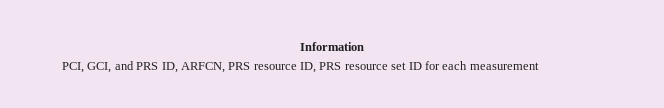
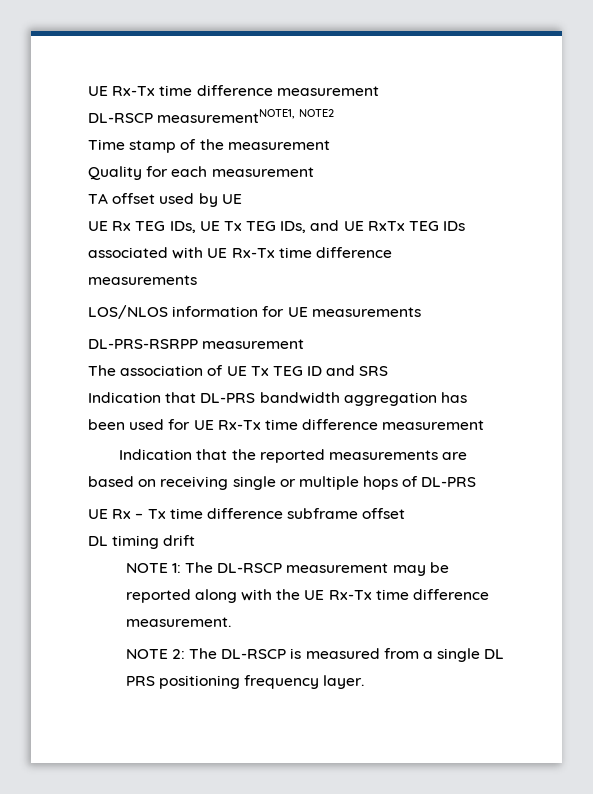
[300,42,364,51] [62,61,539,73] Information // PCI, GCI, and PRS ID, ARFCN, PRS resource ID, PRS resource set ID for each measurement -> [88,85,379,96] [88,109,335,123] [88,139,330,153] [88,166,314,180] [88,193,242,207] [88,220,466,233] [88,247,392,259] [88,275,197,285] [88,305,421,319] [88,339,305,349] [88,365,389,376] [88,392,467,406] [88,419,485,430] [119,449,468,463] [88,476,477,490] [88,508,406,519] [88,535,196,549] [125,562,449,576] [125,589,489,603] [125,617,231,627] [125,648,505,662] [125,675,365,689] UE Rx-Tx time difference measurement // DL-RSCP measurementNOTE1, NOTE2 // Time stamp of the measurement // Quality for each measurement // TA offset used by UE // UE Rx TEG IDs, UE Tx TEG IDs, and UE RxTx TEG IDs associated with UE Rx-Tx time difference measurements // LOS/NLOS information for UE measurements // DL-PRS-RSRPP measurement // The association of UE Tx TEG ID and SRS // Indication that DL-PRS bandwidth aggregation has been used for UE Rx-Tx time difference measurement // Indication that the reported measurements are based on receiving single or multiple hops of DL-PRS // UE Rx – Tx time difference subframe offset // DL timing drift // NOTE 1: The DL-RSCP measurement may be reported along with the UE Rx-Tx time difference measurement. // NOTE 2: The DL-RSCP is measured from a single DL PRS positioning frequency layer.

